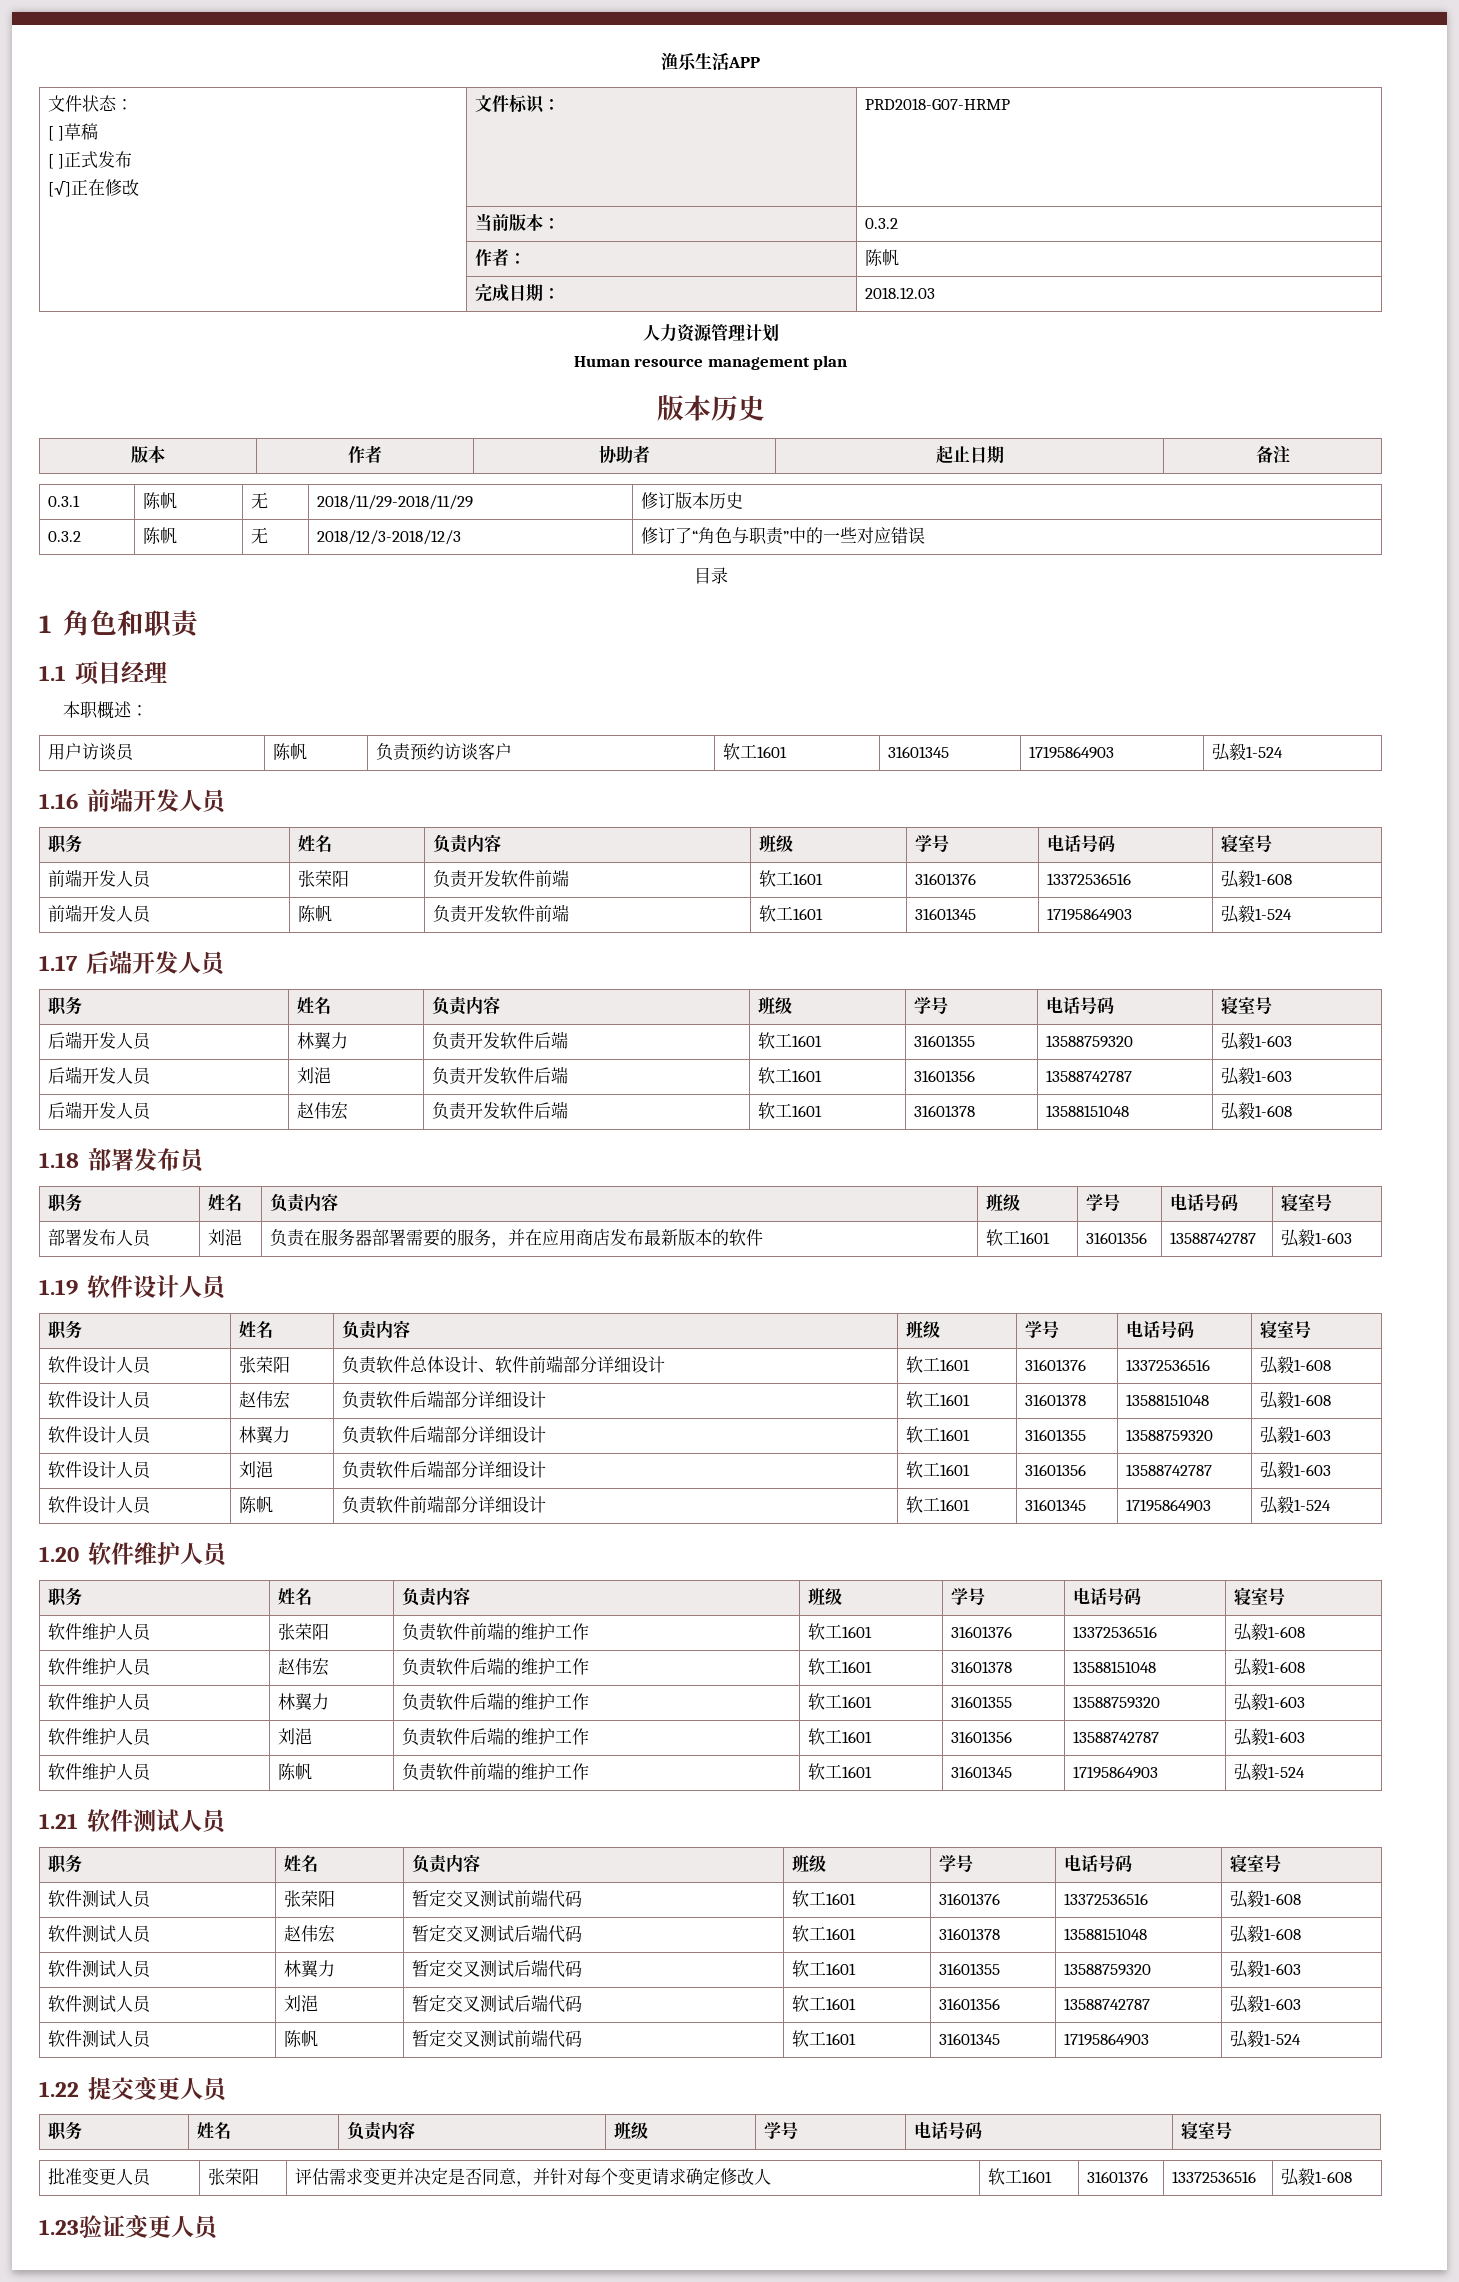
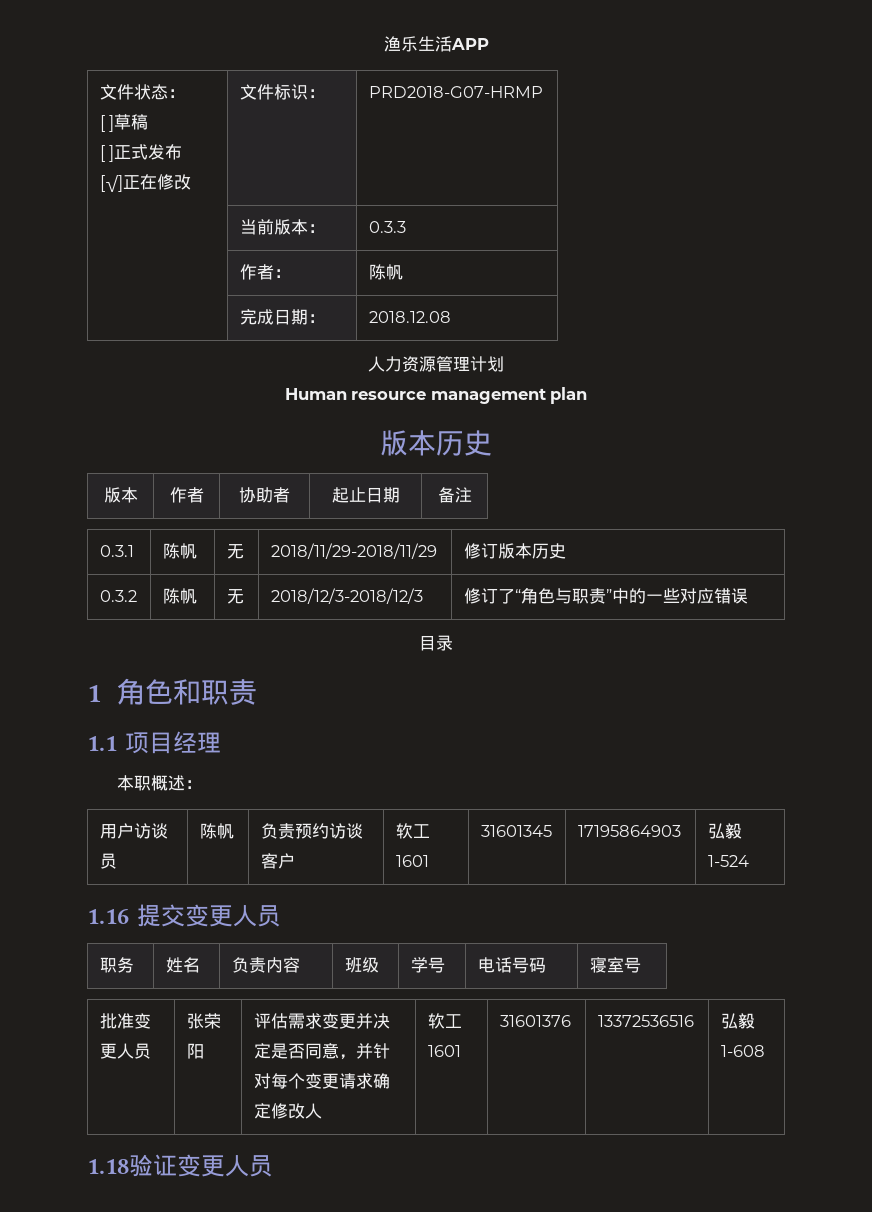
[864,218,898,229] 0.3.2 -> [368,221,406,233] 0.3.3
[864,287,935,299] 2018.12.03 -> [368,311,451,323] 2018.12.08
[86,789,228,814] [47,834,82,854] [297,835,332,852] [432,834,501,854] [758,835,793,853] [914,835,949,852] [1046,835,1115,852] [1220,834,1272,852] [47,869,152,888] [297,870,349,887] [432,869,569,888] [758,870,823,887] [914,873,976,885] [1046,873,1131,885] [1220,870,1292,888] [47,904,152,923] [297,905,332,922] [432,904,569,923] [758,905,823,922] [914,908,976,920] [1046,908,1132,921] [1220,905,1292,923] [39,951,227,976] [47,996,82,1016] [296,997,331,1014] [431,996,500,1016] [757,997,792,1015] [913,997,948,1014] [1045,997,1114,1014] [1220,996,1272,1014] [47,1031,152,1050] [296,1032,348,1050] [431,1031,568,1050] [757,1032,822,1049] [913,1035,975,1047] [1045,1035,1133,1048] [1220,1032,1292,1050] [47,1066,152,1085] [296,1067,331,1084] [431,1066,568,1085] [757,1067,822,1084] [913,1070,975,1082] [1045,1070,1132,1082] [1220,1067,1292,1085] [47,1101,152,1120] [296,1102,348,1120] [431,1101,568,1120] [757,1102,822,1119] [913,1105,975,1117] [1045,1105,1129,1117] [1220,1102,1292,1120] [39,1148,206,1173] [47,1193,82,1213] [207,1194,242,1211] [269,1193,338,1213] [985,1194,1020,1212] [1085,1194,1120,1211] [1169,1194,1238,1211] [1280,1193,1332,1211] [47,1229,152,1247] [207,1229,242,1246] [269,1229,763,1248] [985,1229,1050,1246] [1085,1232,1147,1244] [1169,1232,1256,1244] [1280,1229,1352,1247] [39,1275,228,1300] [47,1320,82,1340] [238,1321,273,1338] [341,1320,410,1340] [905,1321,940,1339] [1024,1321,1059,1338] [1125,1321,1194,1338] [1259,1320,1311,1338] [47,1356,152,1374] [238,1356,290,1373] [341,1355,665,1374] [905,1356,970,1373] [1024,1359,1086,1371] [1125,1359,1210,1371] [1259,1356,1331,1374] [47,1391,152,1409] [238,1391,290,1409] [341,1390,546,1409] [905,1391,970,1408] [1024,1394,1086,1406] [1125,1394,1209,1406] [1259,1391,1331,1409] [47,1426,152,1444] [238,1426,290,1444] [341,1425,546,1444] [905,1426,970,1443] [1024,1429,1086,1441] [1125,1429,1213,1442] [1259,1426,1331,1444] [47,1461,152,1479] [238,1461,273,1478] [341,1460,546,1479] [905,1461,970,1478] [1024,1464,1086,1476] [1125,1464,1212,1476] [1259,1461,1331,1479] [47,1496,152,1514] [238,1496,273,1513] [341,1495,546,1514] [905,1496,970,1513] [1024,1499,1086,1511] [1125,1499,1211,1512] [1259,1496,1331,1514] [39,1542,229,1567] [47,1587,82,1607] [277,1588,312,1605] [401,1587,470,1607] [807,1588,842,1606] [950,1588,985,1605] [1072,1588,1141,1605] [1233,1587,1285,1605] [47,1623,152,1641] [277,1623,329,1640] [401,1622,589,1641] [807,1623,872,1640] [950,1626,1012,1638] [1072,1626,1157,1638] [1233,1623,1305,1641] [47,1658,152,1676] [277,1658,329,1676] [401,1657,589,1676] [807,1658,872,1675] [950,1661,1012,1673] [1072,1661,1156,1673] [1233,1658,1305,1676] [47,1693,152,1711] [277,1693,329,1711] [401,1692,589,1711] [807,1693,872,1710] [950,1696,1012,1708] [1072,1696,1160,1709] [1233,1693,1305,1711] [47,1728,152,1746] [277,1728,312,1745] [401,1727,589,1746] [807,1728,872,1745] [950,1731,1012,1743] [1072,1731,1159,1743] [1233,1728,1305,1746] [47,1763,152,1781] [277,1763,312,1780] [401,1762,589,1781] [807,1763,872,1780] [950,1766,1012,1778] [1072,1766,1158,1779] [1233,1763,1305,1781] [39,1809,228,1834] [47,1854,82,1874] [283,1855,318,1872] [411,1854,480,1874] [791,1855,826,1873] [938,1855,973,1872] [1063,1855,1132,1872] [1229,1854,1281,1872] [47,1890,152,1908] [283,1890,335,1907] [411,1889,582,1908] [791,1890,856,1907] [938,1893,1000,1905] [1063,1893,1148,1905] [1229,1890,1301,1908] [47,1925,152,1943] [283,1925,335,1943] [411,1924,582,1943] [791,1925,856,1942] [938,1928,1000,1940] [1063,1928,1147,1940] [1229,1925,1301,1943] [47,1960,152,1978] [283,1960,335,1978] [411,1959,582,1978] [791,1960,856,1977] [938,1963,1000,1975] [1063,1963,1151,1976] [1229,1960,1301,1978] [47,1995,152,2013] [283,1995,318,2012] [411,1994,582,2013] [791,1995,856,2012] [938,1998,1000,2010] [1063,1998,1150,2010] [1229,1995,1301,2013] [47,2030,152,2048] [283,2030,318,2047] [411,2029,582,2048] [791,2030,856,2047] [938,2033,1000,2045] [1063,2033,1149,2046] [1229,2030,1301,2048] [39,2081,79,2097] 前端开发人员 // 职务 | 姓名 | 负责内容 | 班级 | 学号 | 电话号码 | 寝室号 // 前端开发人员 | 张荣阳 | 负责开发软件前端 | 软工1601 | 31601376 | 13372536516 | 弘毅1-608 // 前端开发人员 | 陈帆 | 负责开发软件前端 | 软工1601 | 31601345 | 17195864903 | 弘毅1-524 // 1.17后端开发人员 // 职务 | 姓名 | 负责内容 | 班级 | 学号 | 电话号码 | 寝室号 // 后端开发人员 | 林翼力 | 负责开发软件后端 | 软工1601 | 31601355 | 13588759320 | 弘毅1-603 // 后端开发人员 | 刘浥 | 负责开发软件后端 | 软工1601 | 31601356 | 13588742787 | 弘毅1-603 // 后端开发人员 | 赵伟宏 | 负责开发软件后端 | 软工1601 | 31601378 | 13588151048 | 弘毅1-608 // 1.18部署发布员 // 职务 | 姓名 | 负责内容 | 班级 | 学号 | 电话号码 | 寝室号 // 部署发布人员 | 刘浥 | 负责在服务器部署需要的服务，并在应用商店发布最新版本的软件 | 软工1601 | 31601356 | 13588742787 | 弘毅1-603 // 1.19软件设计人员 // 职务 | 姓名 | 负责内容 | 班级 | 学号 | 电话号码 | 寝室号 // 软件设计人员 | 张荣阳 | 负责软件总体设计、软件前端部分详细设计 | 软工1601 | 31601376 | 13372536516 | 弘毅1-608 // 软件设计人员 | 赵伟宏 | 负责软件后端部分详细设计 | 软工1601 | 31601378 | 13588151048 | 弘毅1-608 // 软件设计人员 | 林翼力 | 负责软件后端部分详细设计 | 软工1601 | 31601355 | 13588759320 | 弘毅1-603 // 软件设计人员 | 刘浥 | 负责软件后端部分详细设计 | 软工1601 | 31601356 | 13588742787 | 弘毅1-603 // 软件设计人员 | 陈帆 | 负责软件前端部分详细设计 | 软工1601 | 31601345 | 17195864903 | 弘毅1-524 // 1.20软件维护人员 // 职务 | 姓名 | 负责内容 | 班级 | 学号 | 电话号码 | 寝室号 // 软件维护人员 | 张荣阳 | 负责软件前端的维护工作 | 软工1601 | 31601376 | 13372536516 | 弘毅1-608 // 软件维护人员 | 赵伟宏 | 负责软件后端的维护工作 | 软工1601 | 31601378 | 13588151048 | 弘毅1-608 // 软件维护人员 | 林翼力 | 负责软件后端的维护工作 | 软工1601 | 31601355 | 13588759320 | 弘毅1-603 // 软件维护人员 | 刘浥 | 负责软件后端的维护工作 | 软工1601 | 31601356 | 13588742787 | 弘毅1-603 // 软件维护人员 | 陈帆 | 负责软件前端的维护工作 | 软工1601 | 31601345 | 17195864903 | 弘毅1-524 // 1.21软件测试人员 // 职务 | 姓名 | 负责内容 | 班级 | 学号 | 电话号码 | 寝室号 // 软件测试人员 | 张荣阳 | 暂定交叉测试前端代码 | 软工1601 | 31601376 | 13372536516 | 弘毅1-608 // 软件测试人员 | 赵伟宏 | 暂定交叉测试后端代码 | 软工1601 | 31601378 | 13588151048 | 弘毅1-608 // 软件测试人员 | 林翼力 | 暂定交叉测试后端代码 | 软工1601 | 31601355 | 13588759320 | 弘毅1-603 // 软件测试人员 | 刘浥 | 暂定交叉测试后端代码 | 软工1601 | 31601356 | 13588742787 | 弘毅1-603 // 软件测试人员 | 陈帆 | 暂定交叉测试前端代码 | 软工1601 | 31601345 | 17195864903 | 弘毅1-524 // 1.22 -> (129, 916) none
[39,2219,79,2235] 1.23 -> [87,1159,129,1174] 1.18

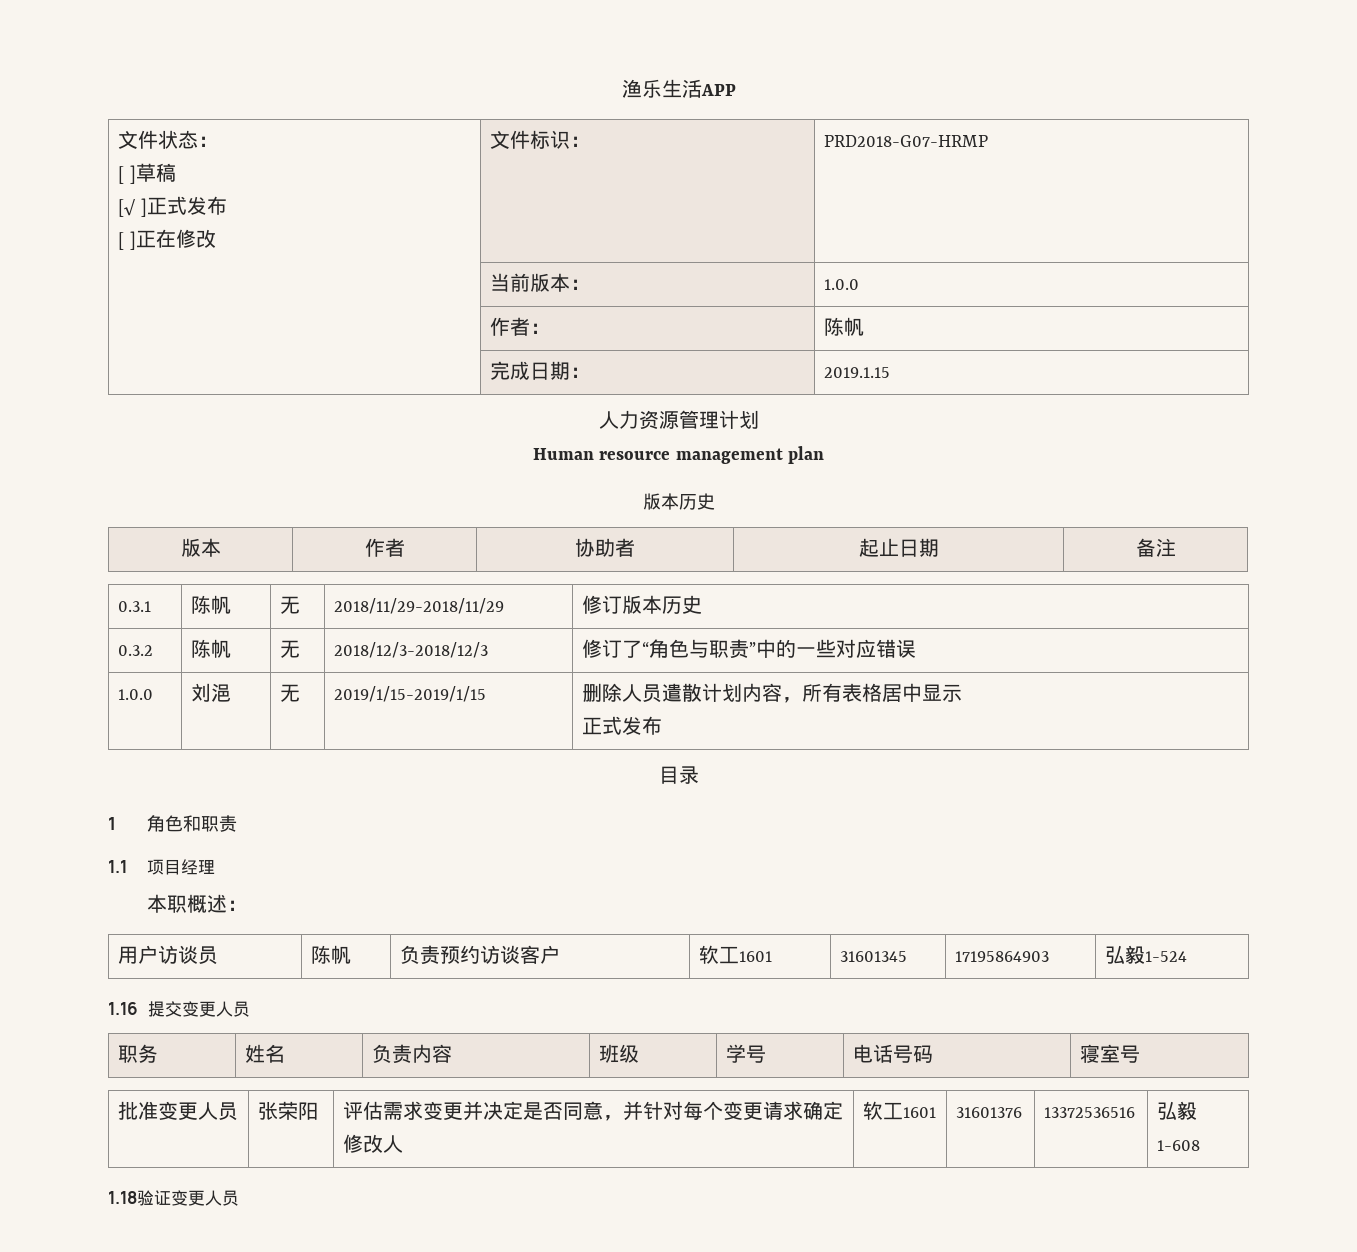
[99,145,105,162] [ -> [118,199,136,217] [√
[99,175,123,192] [√] -> [118,231,136,250] [ ]
[368,221,406,233] 0.3.3 -> [824,279,860,290] 1.0.0
[368,311,451,323] 2018.12.08 -> [824,367,891,378] 2019.1.15
(748, 596) none -> [118,689,154,700] [191,683,232,702] [280,684,301,702] [334,686,487,702] [582,683,963,703] [582,716,663,735] // 1.0.0 | 刘浥 | 无 | 2019/1/15-2019/1/15 | 删除人员遣散计划内容，所有表格居中显示 // 正式发布

